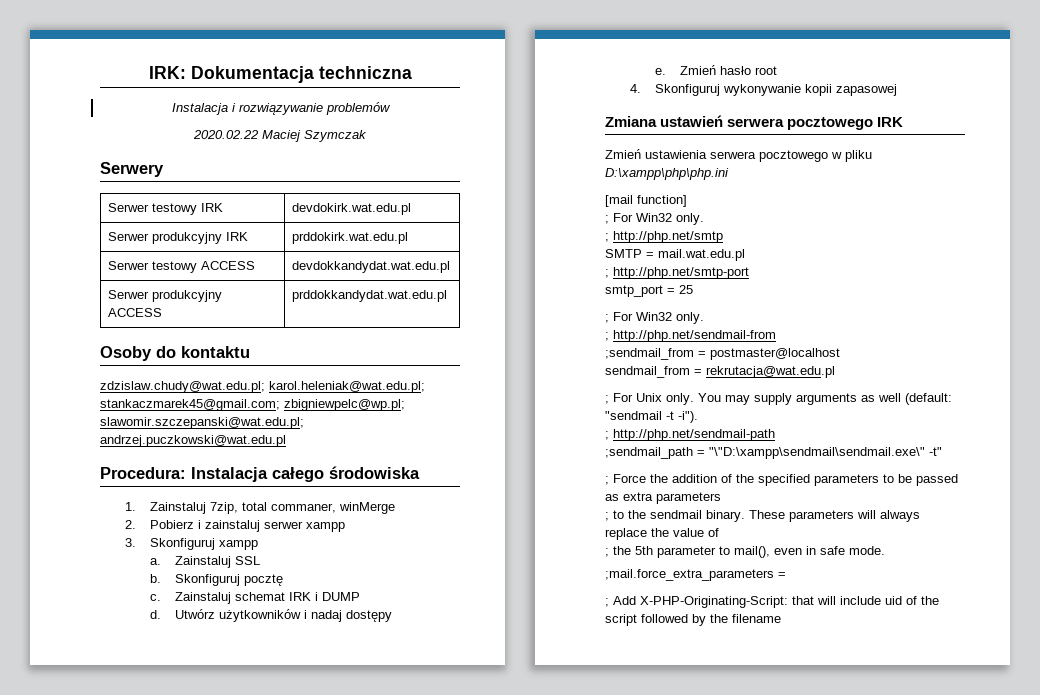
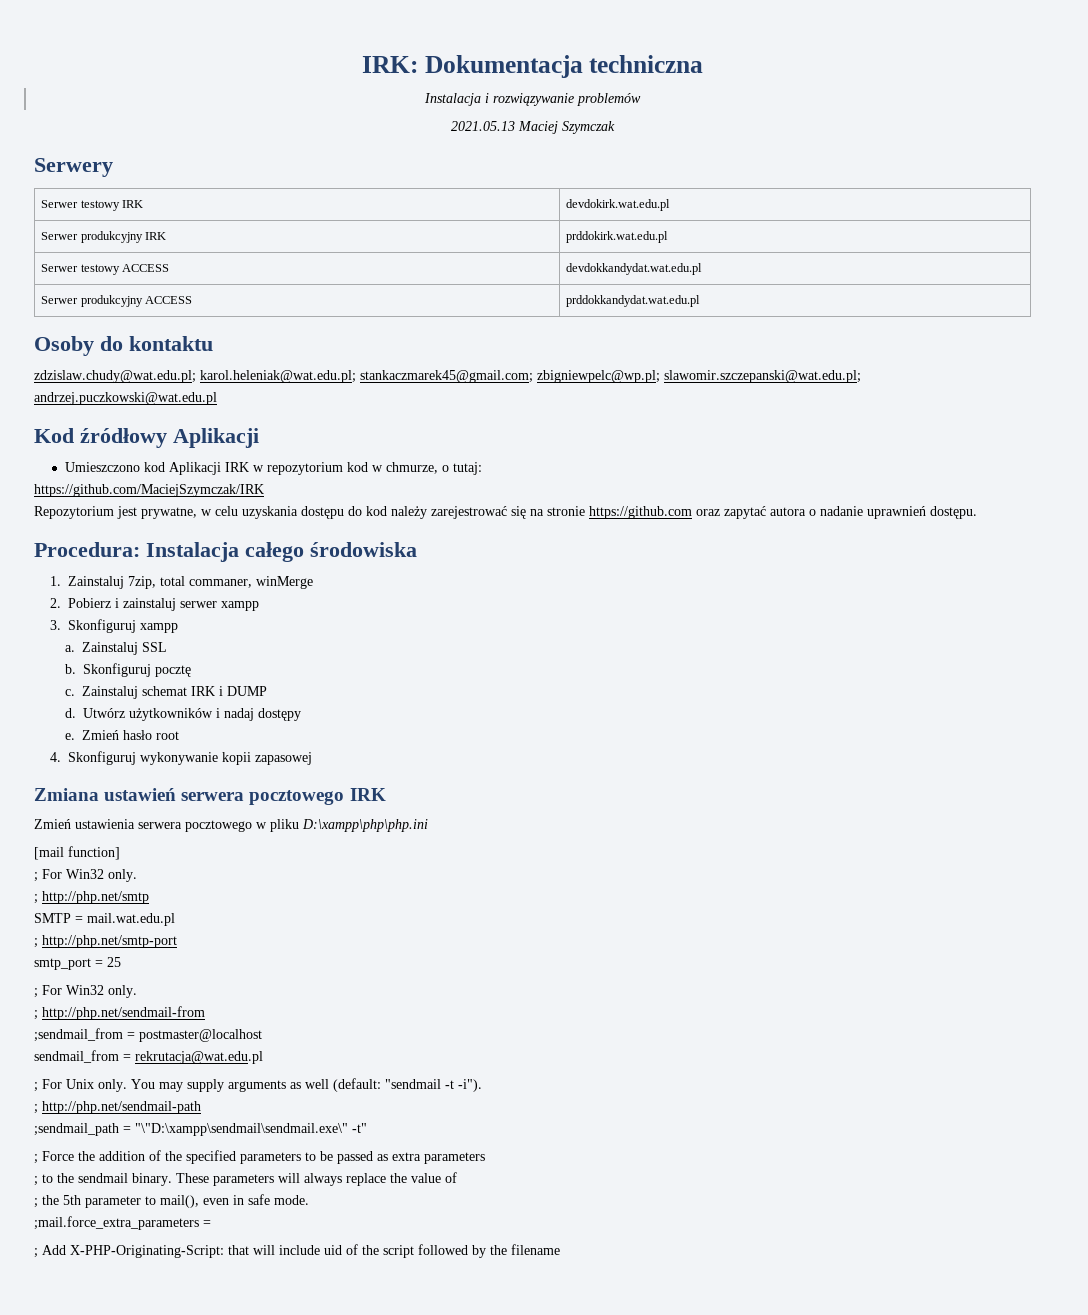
[193,130,259,139] 2020.02.22 -> [451,121,515,131] 2021.05.13
(286, 441) none -> [34,428,259,448] [64,462,482,475] [34,484,264,497] [34,506,977,519] // Kod źródłowy Aplikacji // Umieszczono kod Aplikacji IRK w repozytorium kod w chmurze, o tutaj: // https://github.com/MaciejSzymczak/IRK // Repozytorium jest prywatne, w celu uzyskania dostępu do kod należy zarejestrować się na stronie https://github.com oraz zapytać autora o nadanie uprawnień dostępu.

